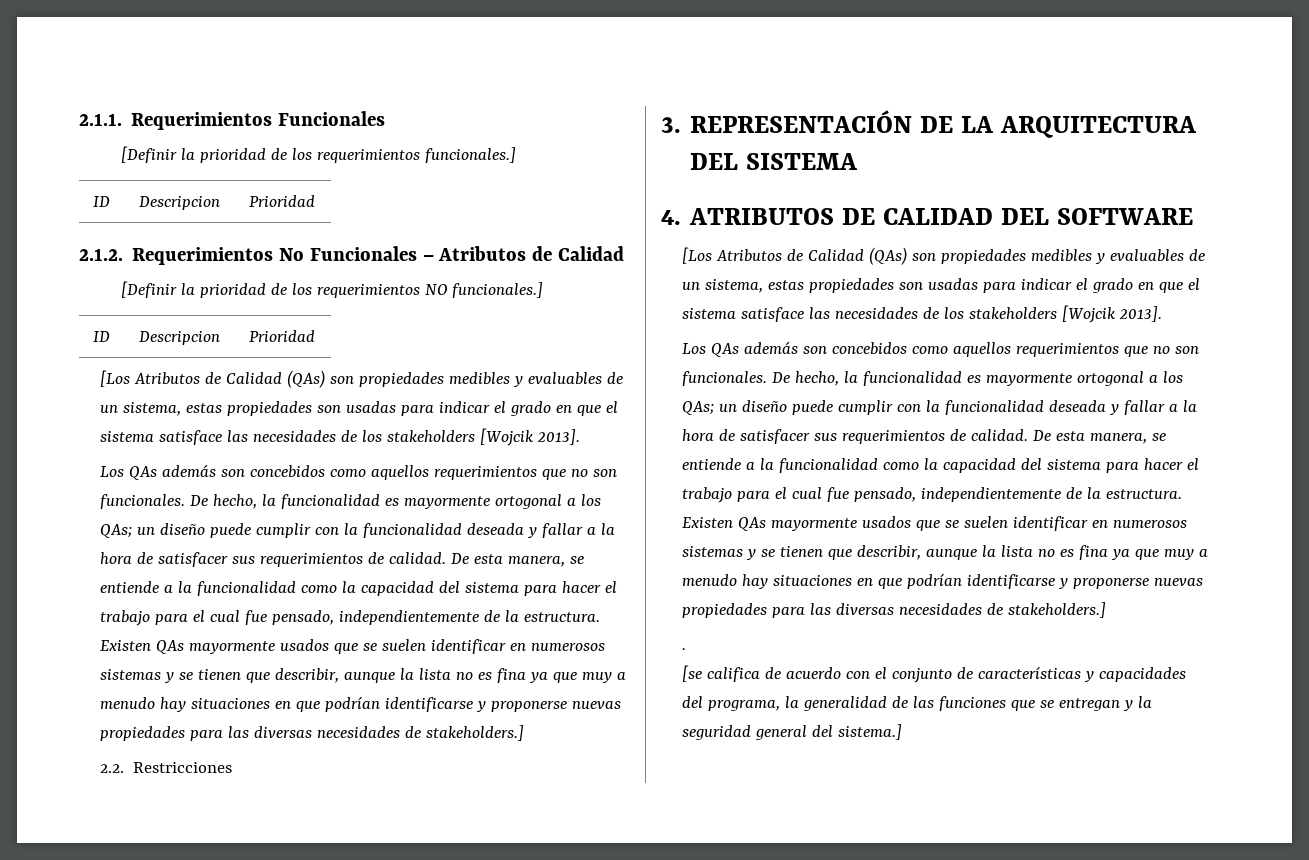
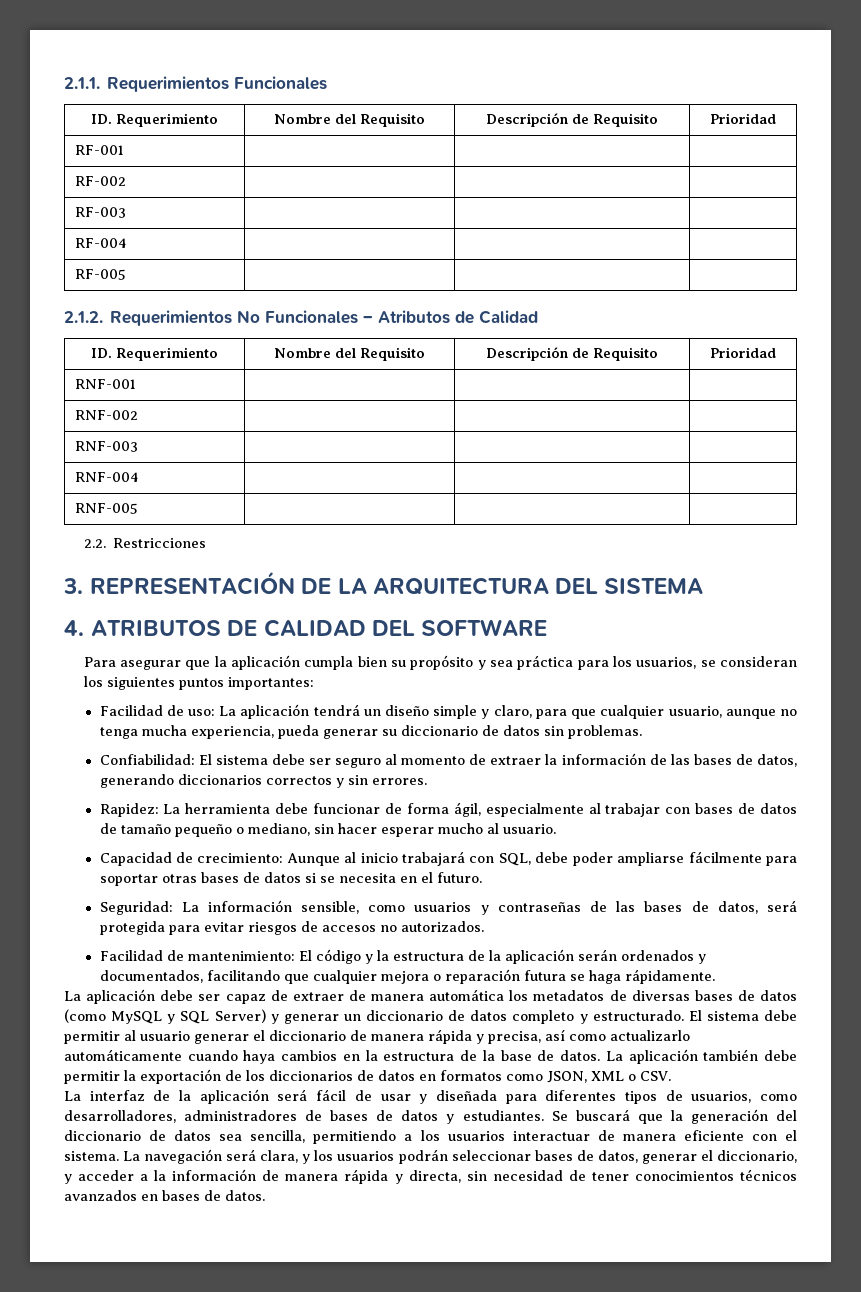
[120,146,516,163] [93,196,111,207] [139,196,221,210] [249,195,316,207] // [Definir la prioridad de los requerimientos funcionales.] // ID | Descripcion | Prioridad -> [91,113,218,127] [274,113,425,127] [486,113,658,127] [710,113,776,124] [75,145,125,155] [75,176,127,186] [75,207,127,218] [75,238,128,248] [75,269,127,280] // ID. Requerimiento | Nombre del Requisito | Descripción de Requisito | Prioridad // RF-001 | | | // RF-002 | | | // RF-003 | | | // RF-004 | | | // RF-005 | | |
[120,281,543,298] [93,331,111,342] [139,331,221,345] [249,330,316,342] [99,370,623,388] [99,401,618,416] [99,428,580,446] [99,464,617,480] [99,494,601,509] [99,523,615,538] [99,552,584,567] [99,581,617,596] [99,610,600,626] [99,639,605,654] [99,668,626,683] [99,696,621,712] [99,725,524,741] // [Definir la prioridad de los requerimientos NO funcionales.] // ID | Descripcion | Prioridad // [Los Atributos de Calidad (QAs) son propiedades medibles y evaluables de un sistema, estas propiedades son usadas para indicar el grado en que el sistema satisface las necesidades de los stakeholders [Wojcik 2013]. // Los QAs además son concebidos como aquellos requerimientos que no son funcionales. De hecho, la funcionalidad es mayormente ortogonal a los QAs; un diseño puede cumplir con la funcionalidad deseada y fallar a la hora de satisfacer sus requerimientos de calidad. De esta manera, se entiende a la funcionalidad como la capacidad del sistema para hacer el trabajo para el cual fue pensado, independientemente de la estructura. Existen QAs mayormente usados que se suelen identificar en numerosos sistemas y se tienen que describir, aunque la lista no es fina ya que muy a menudo hay situaciones en que podrían identificarse y proponerse nuevas propiedades para las diversas necesidades de stakeholders.] -> [91,347,218,361] [274,347,425,361] [486,347,658,361] [710,347,776,358] [75,379,137,389] [75,410,139,420] [75,441,139,452] [75,472,140,482] [75,503,139,514] // ID. Requerimiento | Nombre del Requisito | Descripción de Requisito | Prioridad // RNF-001 | | | // RNF-002 | | | // RNF-003 | | | // RNF-004 | | | // RNF-005 | | |
[681,247,1205,265] [681,278,1200,293] [681,305,1162,323] [681,341,1199,357] [681,371,1183,386] [681,400,1197,415] [681,429,1166,444] [681,458,1199,473] [681,487,1182,503] [681,516,1187,531] [681,545,1208,560] [681,573,1203,589] [681,602,1106,618] [681,648,686,650] [681,665,1186,683] [681,696,1152,711] [681,724,902,740] [Los Atributos de Calidad (QAs) son propiedades medibles y evaluables de un sistema, estas propiedades son usadas para indicar el grado en que el sistema satisface las necesidades de los stakeholders [Wojcik 2013]. // Los QAs además son concebidos como aquellos requerimientos que no son funcionales. De hecho, la funcionalidad es mayormente ortogonal a los QAs; un diseño puede cumplir con la funcionalidad deseada y fallar a la hora de satisfacer sus requerimientos de calidad. De esta manera, se entiende a la funcionalidad como la capacidad del sistema para hacer el trabajo para el cual fue pensado, independientemente de la estructura. Existen QAs mayormente usados que se suelen identificar en numerosos sistemas y se tienen que describir, aunque la lista no es fina ya que muy a menudo hay situaciones en que podrían identificarse y proponerse nuevas propiedades para las diversas necesidades de stakeholders.] // . // [se califica de acuerdo con el conjunto de características y capacidades del programa, la generalidad de las funciones que se entregan y la seguridad general del sistema.] -> [83,655,797,670] [83,676,314,690] [99,704,797,719] [99,725,642,739] [99,753,798,768] [99,774,427,788] [99,802,797,817] [99,823,556,837] [99,851,798,866] [99,872,482,886] [99,900,797,915] [99,921,484,935] [99,949,706,964] [99,969,715,984] [64,989,797,1004] [64,1009,797,1024] [64,1029,690,1044] [64,1049,798,1064] [64,1069,671,1084] [64,1089,797,1104] [64,1109,798,1124] [64,1130,797,1144] [64,1149,798,1164] [64,1169,798,1184] [64,1190,265,1201] Para asegurar que la aplicación cumpla bien su propósito y sea práctica para los usuarios, se consideran los siguientes puntos importantes: // Facilidad de uso: La aplicación tendrá un diseño simple y claro, para que cualquier usuario, aunque no tenga mucha experiencia, pueda generar su diccionario de datos sin problemas. // Confiabilidad: El sistema debe ser seguro al momento de extraer la información de las bases de datos, generando diccionarios correctos y sin errores. // Rapidez: La herramienta debe funcionar de forma ágil, especialmente al trabajar con bases de datos de tamaño pequeño o mediano, sin hacer esperar mucho al usuario. // Capacidad de crecimiento: Aunque al inicio trabajará con SQL, debe poder ampliarse fácilmente para soportar otras bases de datos si se necesita en el futuro. // Seguridad: La información sensible, como usuarios y contraseñas de las bases de datos, será protegida para evitar riesgos de accesos no autorizados. // Facilidad de mantenimiento: El código y la estructura de la aplicación serán ordenados y documentados, facilitando que cualquier mejora o reparación futura se haga rápidamente. // La aplicación debe ser capaz de extraer de manera automática los metadatos de diversas bases de datos (como MySQL y SQL Server) y generar un diccionario de datos completo y estructurado. El sistema debe permitir al usuario generar el diccionario de manera rápida y precisa, así como actualizarlo automáticamente cuando haya cambios en la estructura de la base de datos. La aplicación también debe permitir la exportación de los diccionarios de datos en formatos como JSON, XML o CSV. // La interfaz de la aplicación será fácil de usar y diseñada para diferentes tipos de usuarios, como desarrolladores, administradores de bases de datos y estudiantes. Se buscará que la generación del diccionario de datos sea sencilla, permitiendo a los usuarios interactuar de manera eficiente con el sistema. La navegación será clara, y los usuarios podrán seleccionar bases de datos, generar el diccionario, y acceder a la información de manera rápida y directa, sin necesidad de tener conocimientos técnicos avanzados en bases de datos.

